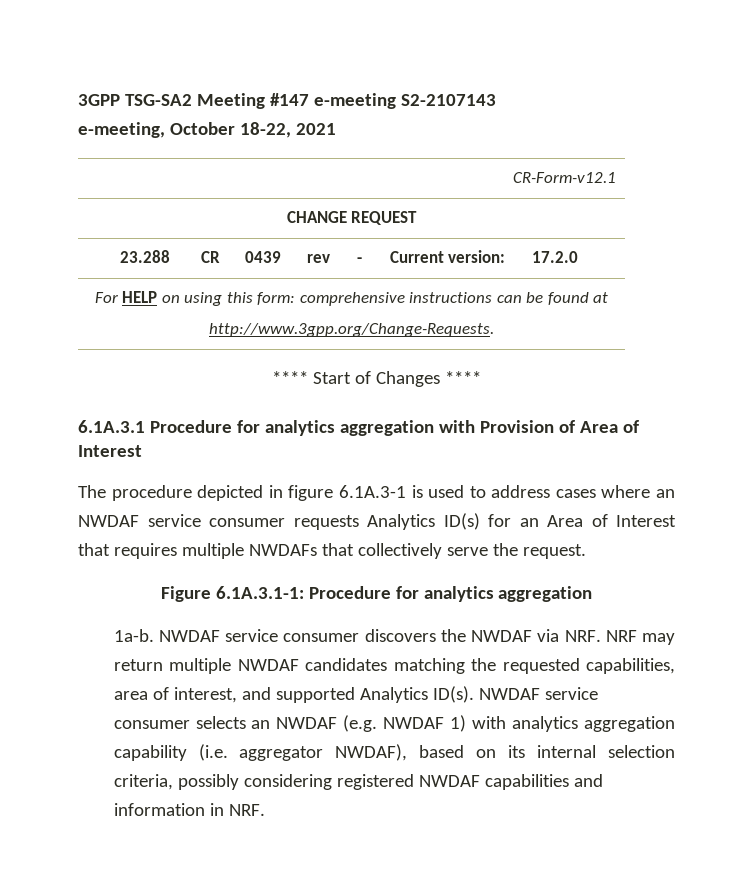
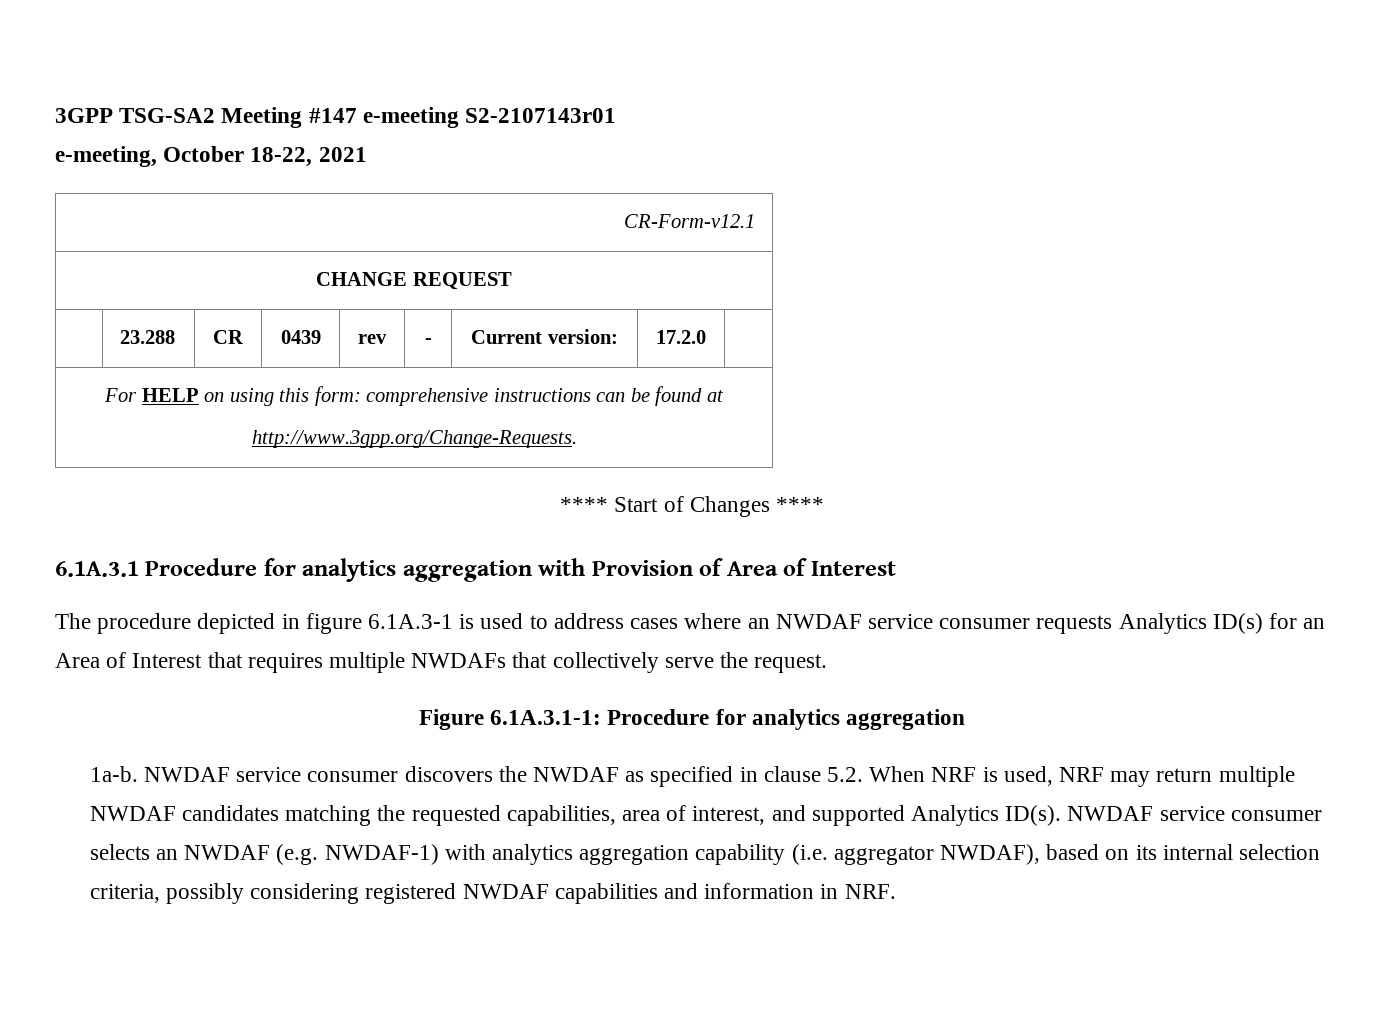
[400,94,496,106] S2-2107143 -> [465,108,617,123] S2-2107143r01
[537,629,601,642] via NRF. -> [625,766,1053,787] as specified in clause 5.2. When NRF is used,
[383,715,467,732] NWDAF 1) -> [324,844,439,865] NWDAF-1)

